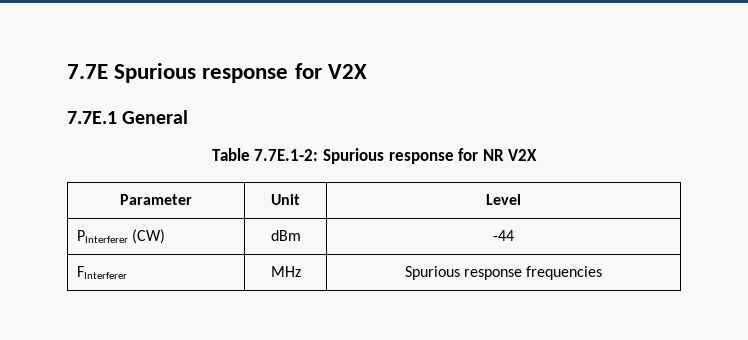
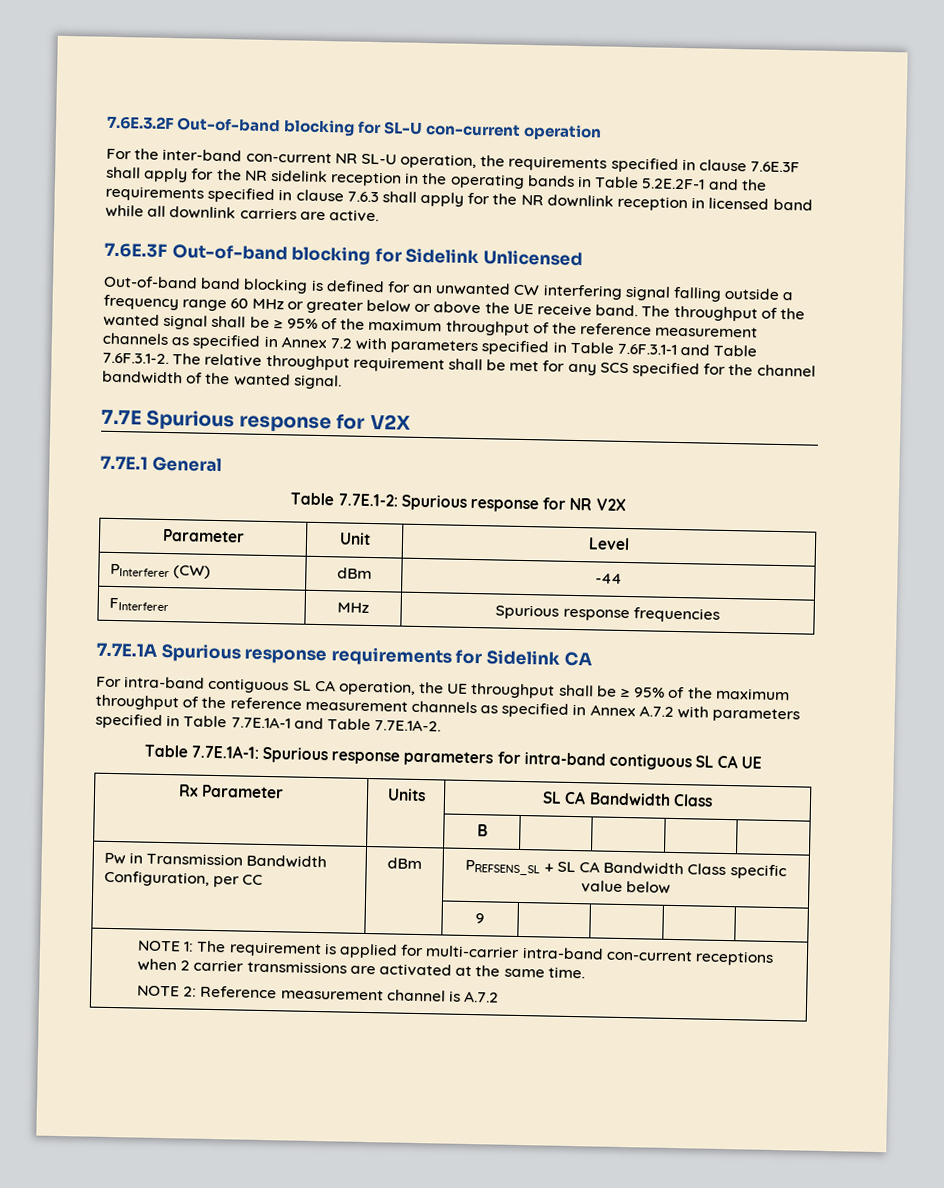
(67, 71) none -> [107,115,603,141] [106,148,801,173] [106,166,767,191] [105,185,813,212] [105,204,379,223] [104,242,583,267] [103,275,794,302] [103,294,805,322] [103,313,759,338] [102,332,758,357] [102,352,816,378] [102,370,342,390] 7.6E.3.2F Out-of-band blocking for SL-U con-current operation // For the inter-band con-current NR SL-U operation, the requirements specified in clause 7.6E.3F shall apply for the NR sidelink reception in the operating bands in Table 5.2E.2F-1 and the requirements specified in clause 7.6.3 shall apply for the NR downlink reception in licensed band while all downlink carriers are active. // 7.6E.3F Out-of-band blocking for Sidelink Unlicensed // Out-of-band band blocking is defined for an unwanted CW interfering signal falling outside a frequency range 60 MHz or greater below or above the UE receive band. The throughput of the wanted signal shall be ≥ 95% of the maximum throughput of the reference measurement channels as specified in Annex 7.2 with parameters specified in Table 7.6F.3.1-1 and Table 7.6F.3.1-2. The relative throughput requirement shall be met for any SCS specified for the channel bandwidth of the wanted signal. //
(603, 273) none -> [96,642,593,667] [96,676,790,701] [95,694,801,723] [95,713,442,732] [143,744,763,771] [177,784,285,799] [386,788,426,802] [542,790,713,807] [476,824,488,837] [103,852,328,869] [103,870,263,888] [387,857,423,870] [465,859,787,880] [580,880,672,894] [475,913,486,924] [137,940,774,966] [137,958,585,979] [137,985,500,1003] // 7.7E.1A Spurious response requirements for Sidelink CA // For intra-band contiguous SL CA operation, the UE throughput shall be ≥ 95% of the maximum throughput of the reference measurement channels as specified in Annex A.7.2 with parameters specified in Table 7.7E.1A-1 and Table 7.7E.1A-2. // Table 7.7E.1A-1: Spurious response parameters for intra-band contiguous SL CA UE // Rx Parameter | Units | SL CA Bandwidth Class // | | B | | | | // Pw in Transmission Bandwidth Configuration, per CC | dBm | PREFSENS_SL + SL CA Bandwidth Class specific value below // | | 9 | | | | // NOTE 1: The requirement is applied for multi-carrier intra-band con-current receptions when 2 carrier transmissions are activated at the same time. // NOTE 2: Reference measurement channel is A.7.2

